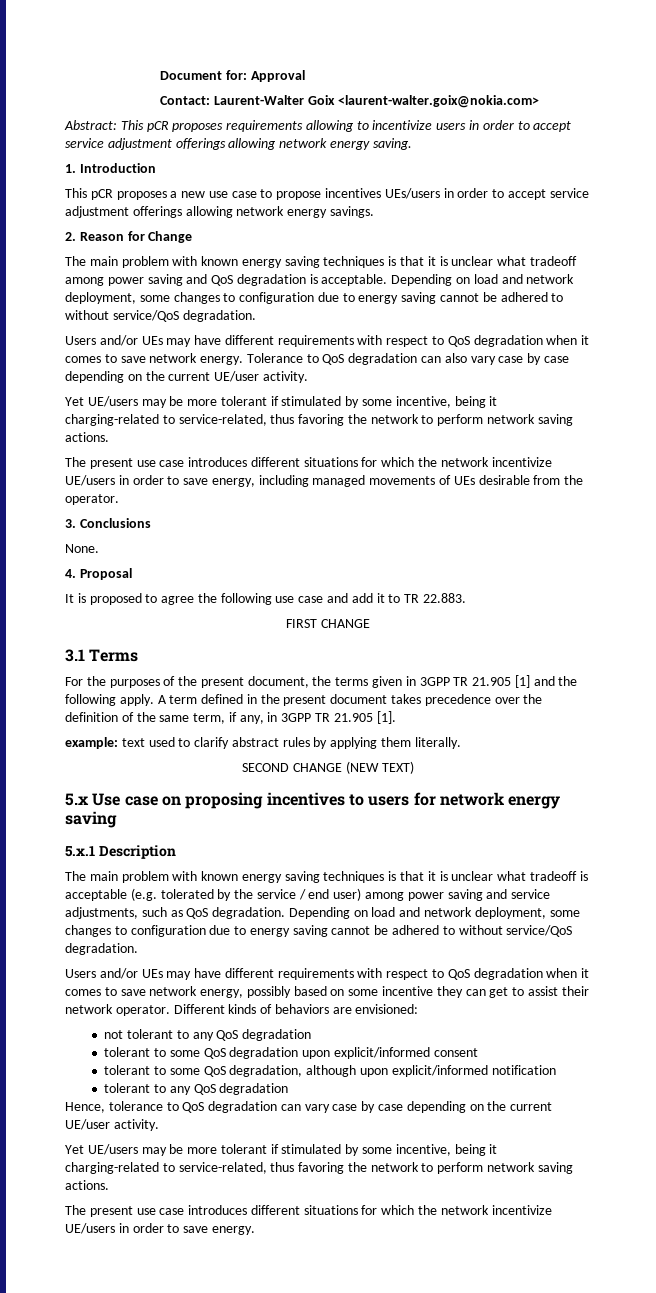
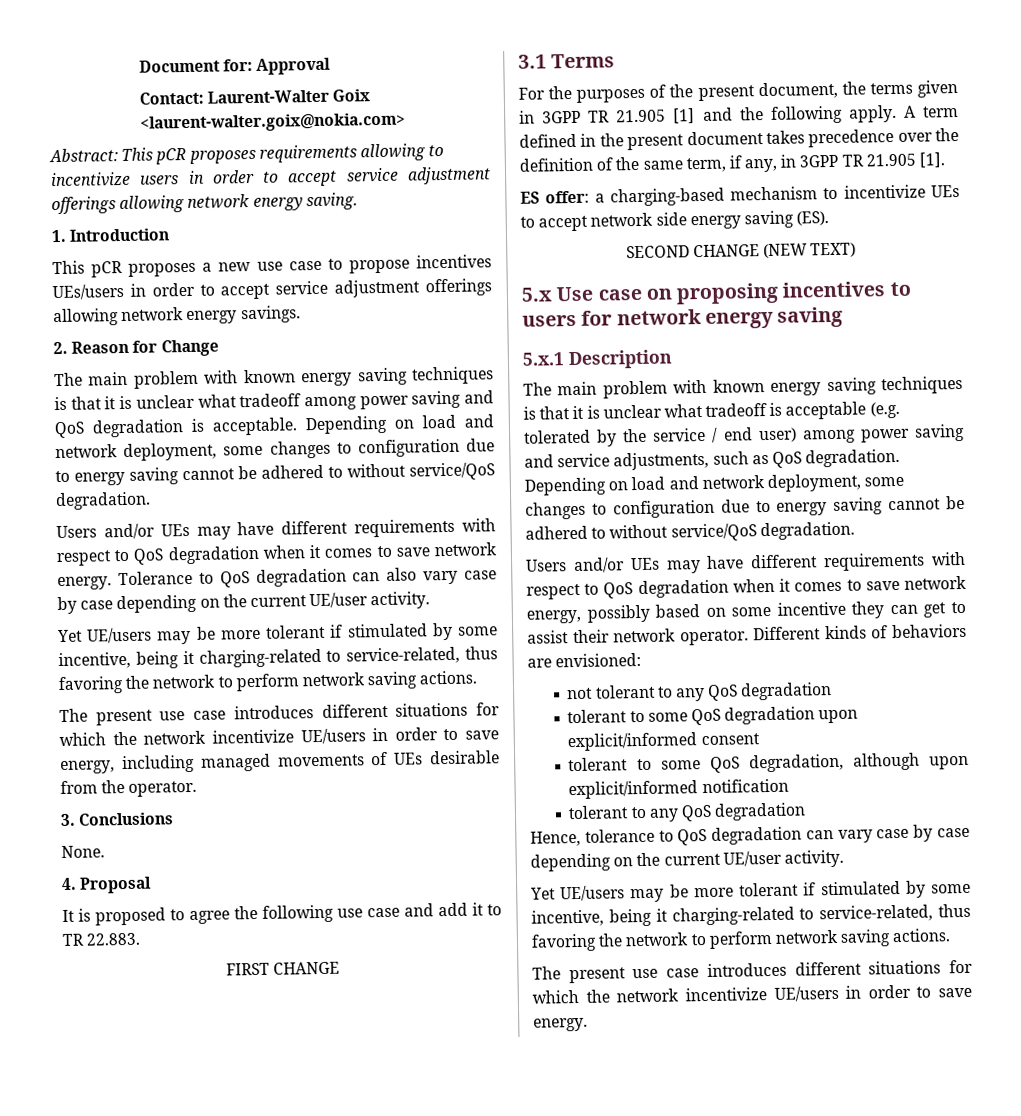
[65,737,461,749] example: text used to clarify abstract rules by applying them literally. -> [520,184,960,207] [520,210,830,232] ES offer: a charging-based mechanism to incentivize UEs to accept network side energy saving (ES).

